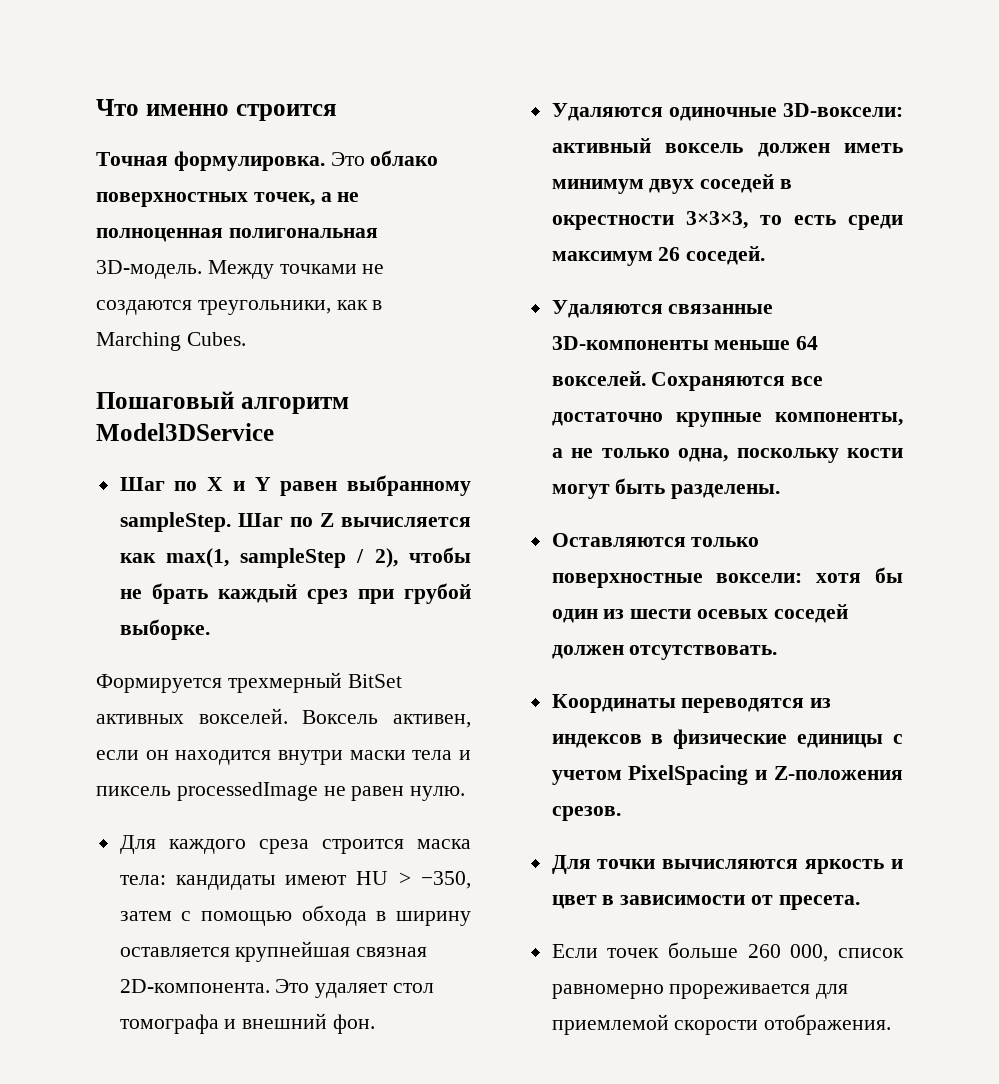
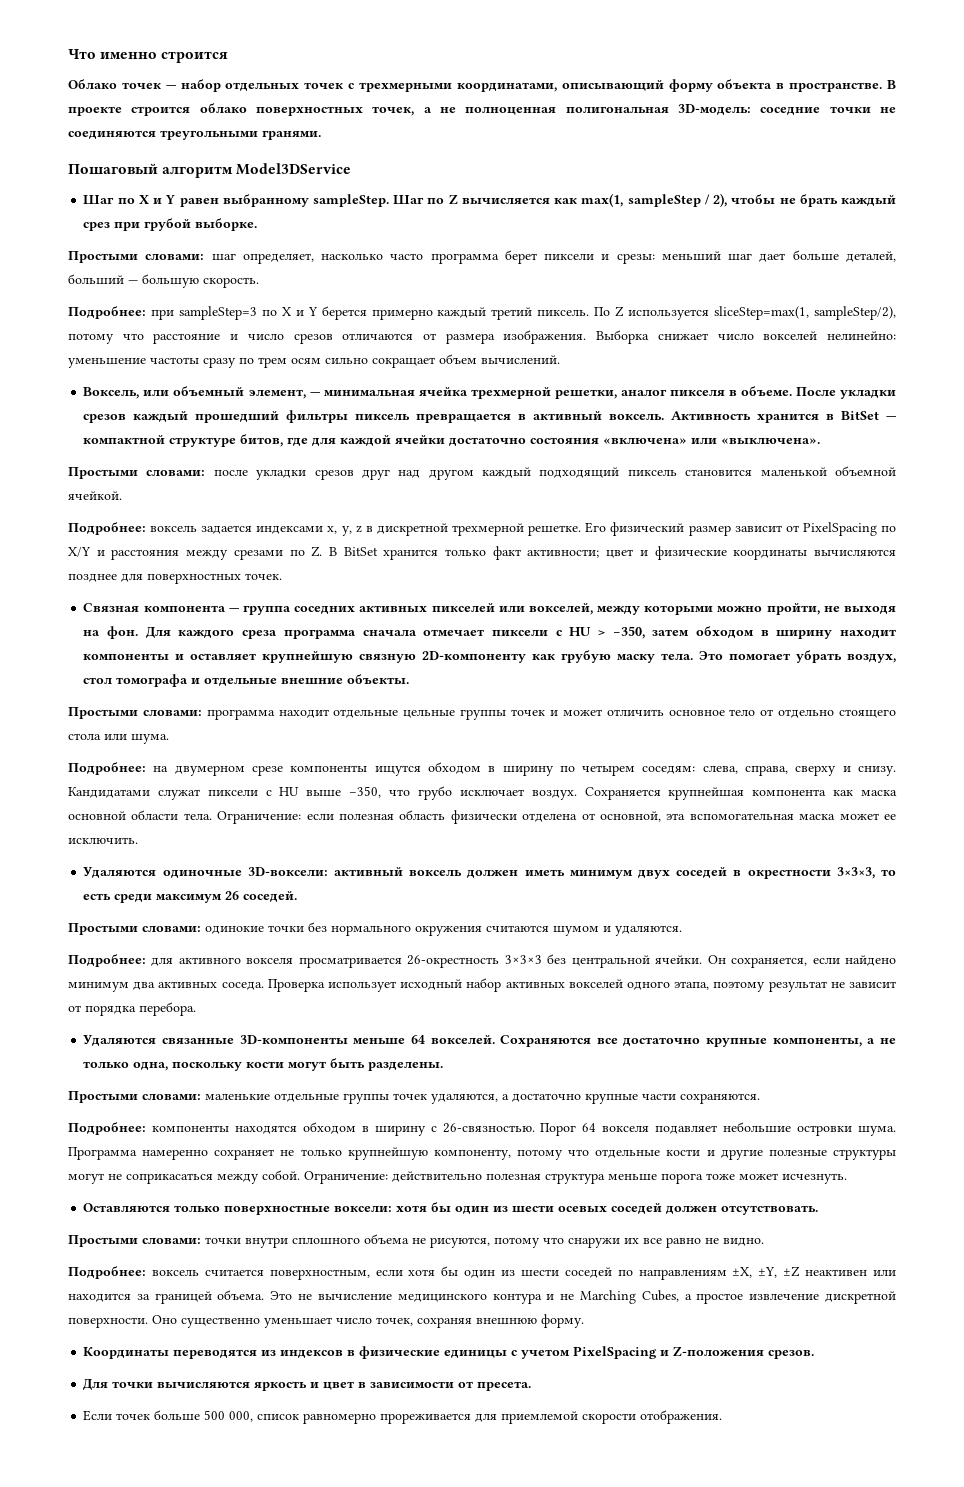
[96,151,365,171] Точная формулировка. Это -> [68,79,897,92] [68,106,191,116] Облако точек — набор отдельных точек с трехмерными координатами, описывающий форму объекта в пространстве. В проекте строится
[96,260,385,279] [96,300,383,315] [96,332,246,351] 3D-модель. Между точками не создаются треугольники, как в Marching Cubes. -> [677,104,896,116] [68,130,321,140] 3D-модель: соседние точки не соединяются треугольными гранями.
[96,672,402,693] [96,708,471,728] [96,750,471,765] [96,782,466,801] [119,835,471,854] [119,871,471,890] [119,905,471,926] [119,941,428,962] [119,979,435,998] [119,1013,376,1034] Формируется трехмерный BitSet активных вокселей. Воксель активен, если он находится внутри маски тела и пиксель processedImage не равен нулю. // Для каждого среза строится маска тела: кандидаты имеют HU > −350, затем с помощью обхода в ширину оставляется крупнейшая связная 2D-компонента. Это удаляет стол томографа и внешний фон. -> [68,250,896,264] [68,274,259,288] [68,306,896,320] [68,330,896,344] [68,354,560,368] [83,386,897,399] [83,410,896,423] [83,434,821,447] [68,466,896,480] [68,491,122,500] [68,522,897,536] [68,546,897,560] [68,573,282,584] [83,602,897,615] [83,626,896,639] [83,650,896,663] [83,674,410,687] [68,707,897,720] [68,733,169,744] [68,762,896,776] [68,786,898,800] [68,810,896,824] [68,837,138,844] Простыми словами: шаг определяет, насколько часто программа берет пиксели и срезы: меньший шаг дает больше деталей, больший — большую скорость. // Подробнее: при sampleStep=3 по X и Y берется примерно каждый третий пиксель. По Z используется sliceStep=max(1, sampleStep/2), потому что расстояние и число срезов отличаются от размера изображения. Выборка снижает число вокселей нелинейно: уменьшение частоты сразу по трем осям сильно сокращает объем вычислений. // Воксель, или объемный элемент, — минимальная ячейка трехмерной решетки, аналог пикселя в объеме. После укладки срезов каждый прошедший фильтры пиксель превращается в активный воксель. Активность хранится в BitSet — компактной структуре битов, где для каждой ячейки достаточно состояния «включена» или «выключена». // Простыми словами: после укладки срезов друг над другом каждый подходящий пиксель становится маленькой объемной ячейкой. // Подробнее: воксель задается индексами x, y, z в дискретной трехмерной решетке. Его физический размер зависит от PixelSpacing по X/Y и расстояния между срезами по Z. В BitSet хранится только факт активности; цвет и физические координаты вычисляются позднее для поверхностных точек. // Связная компонента — группа соседних активных пикселей или вокселей, между которыми можно пройти, не выходя на фон. Для каждого среза программа сначала отмечает пиксели с HU > −350, затем обходом в ширину находит компоненты и оставляет крупнейшую связную 2D-компоненту как грубую маску тела. Это помогает убрать воздух, стол томографа и отдельные внешние объекты. // Простыми словами: программа находит отдельные цельные группы точек и может отличить основное тело от отдельно стоящего стола или шума. // Подробнее: на двумерном срезе компоненты ищутся обходом в ширину по четырем соседям: слева, справа, сверху и снизу. Кандидатами служат пиксели с HU выше −350, что грубо исключает воздух. Сохраняется крупнейшая компонента как маска основной области тела. Ограничение: если полезная область физически отделена от основной, эта вспомогательная маска может ее исключить.
(766, 255) none -> [68,922,682,936] [68,954,896,968] [68,978,897,992] [68,1002,196,1016] // Простыми словами: одинокие точки без нормального окружения считаются шумом и удаляются. // Подробнее: для активного вокселя просматривается 26-окрестность 3×3×3 без центральной ячейки. Он сохраняется, если найдено минимум два активных соседа. Проверка использует исходный набор активных вокселей одного этапа, поэтому результат не зависит от порядка перебора.
(781, 491) none -> [68,1091,760,1104] [68,1122,897,1136] [68,1147,896,1160] [68,1170,847,1184] // Простыми словами: маленькие отдельные группы точек удаляются, а достаточно крупные части сохраняются. // Подробнее: компоненты находятся обходом в ширину с 26-связностью. Порог 64 вокселя подавляет небольшие островки шума. Программа намеренно сохраняет не только крупнейшую компоненту, потому что отдельные кости и другие полезные структуры могут не соприкасаться между собой. Ограничение: действительно полезная структура меньше порога тоже может исчезнуть.
(778, 652) none -> [68,1234,764,1248] [68,1266,896,1280] [68,1290,896,1304] [68,1314,584,1328] // Простыми словами: точки внутри сплошного объема не рисуются, потому что снаружи их все равно не видно. // Подробнее: воксель считается поверхностным, если хотя бы один из шести соседей по направлениям ±X, ±Y, ±Z неактивен или находится за границей объема. Это не вычисление медицинского контура и не Marching Cubes, а простое извлечение дискретной поверхности. Оно существенно уменьшает число точек, сохраняя внешнюю форму.
[747,944,781,958] 260 -> [204,1410,226,1420] 500

